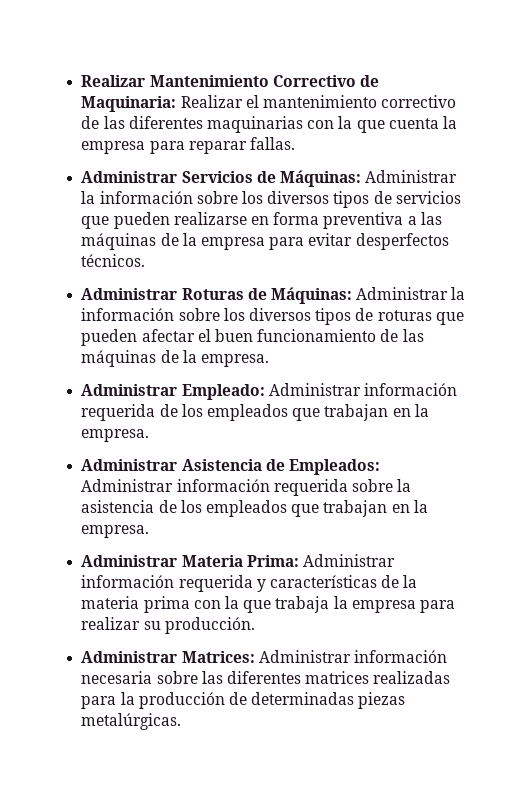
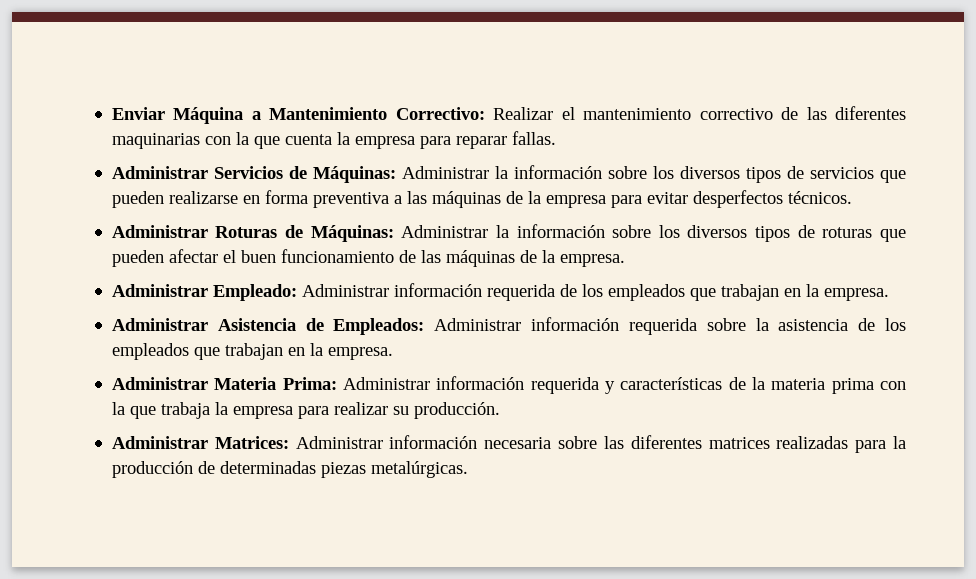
[81,75,379,87] [81,96,177,112] Realizar Mantenimiento Correctivo de Maquinaria: -> [111,107,485,124] Enviar Máquina a Mantenimiento Correctivo:

